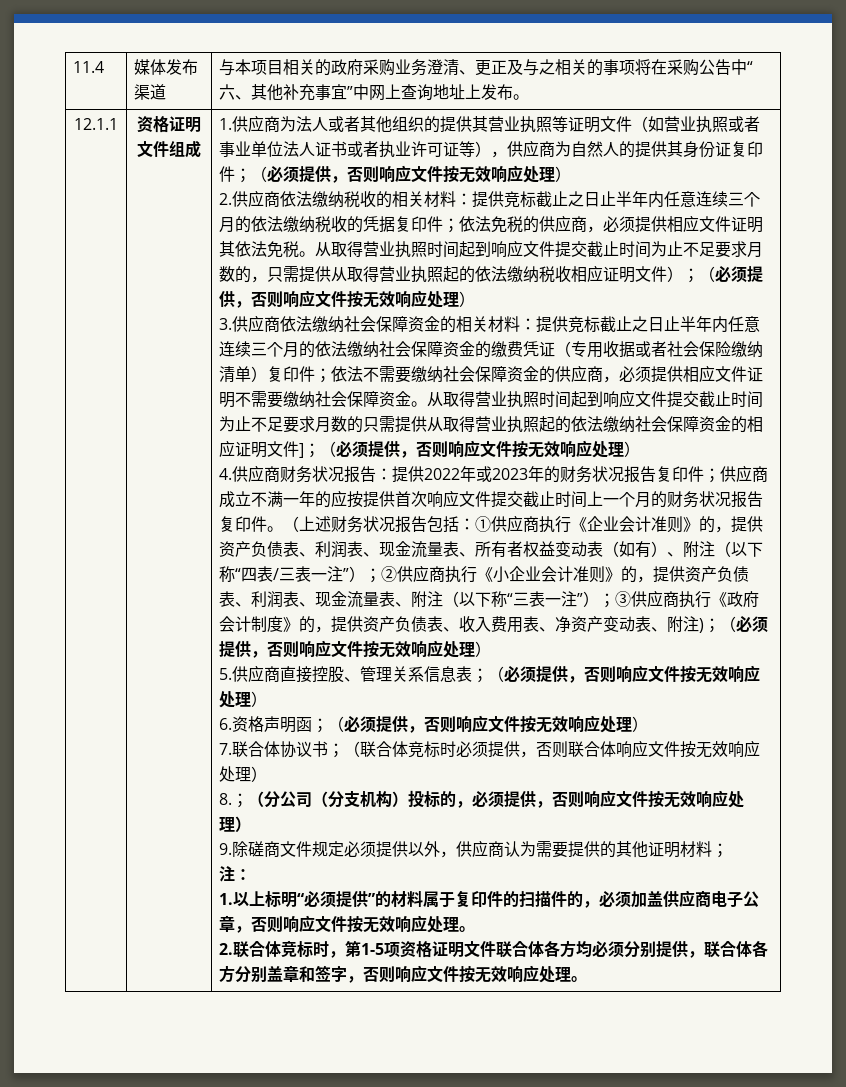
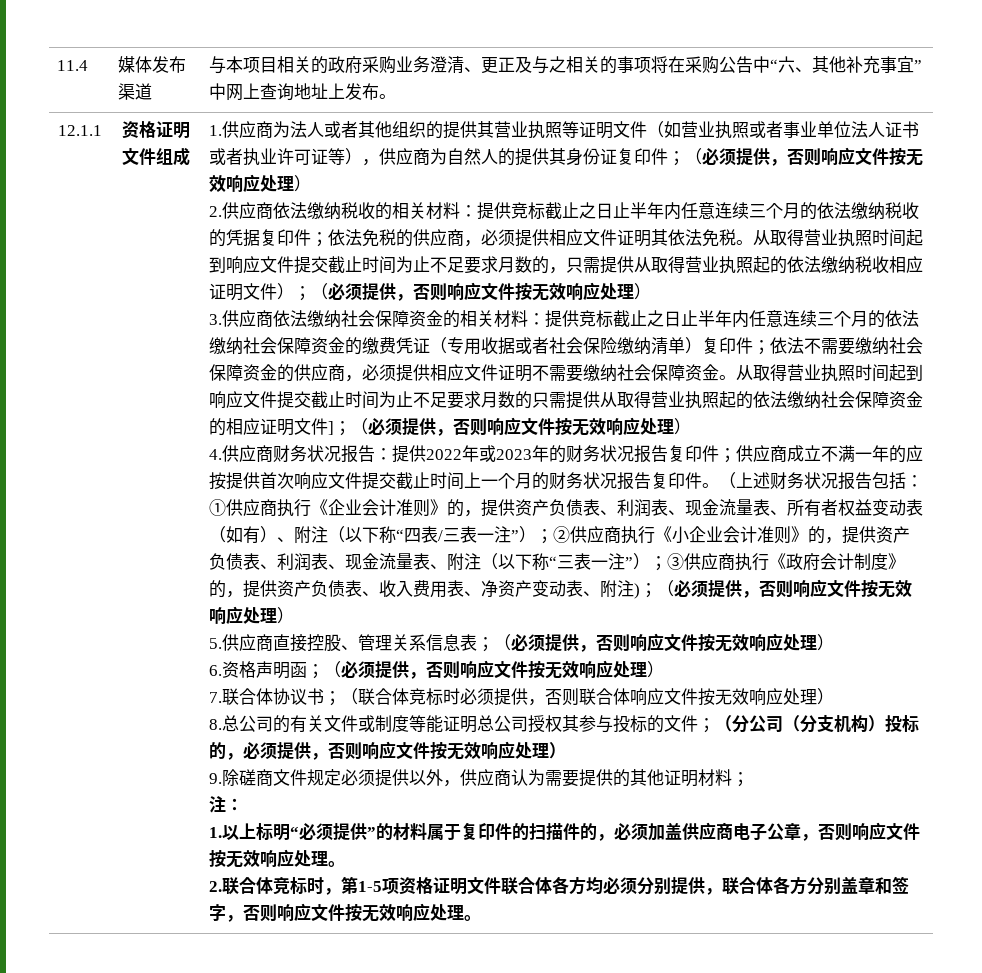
(233, 799) none -> [222,715,699,733] 总公司的有关文件或制度等能证明总公司授权其参与投标的文件

